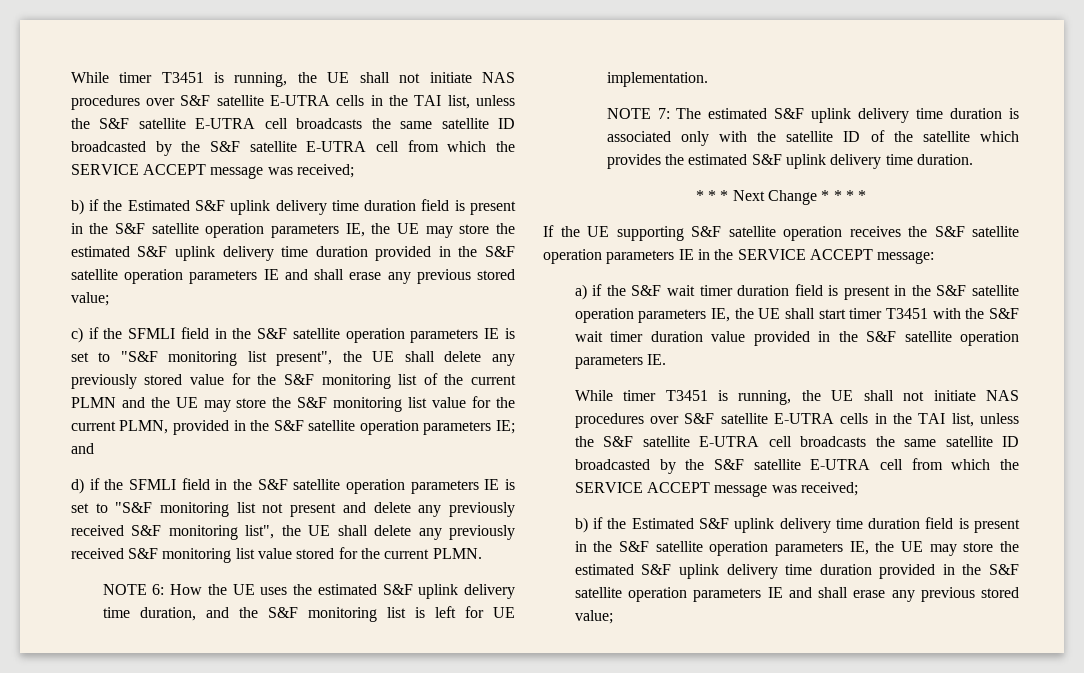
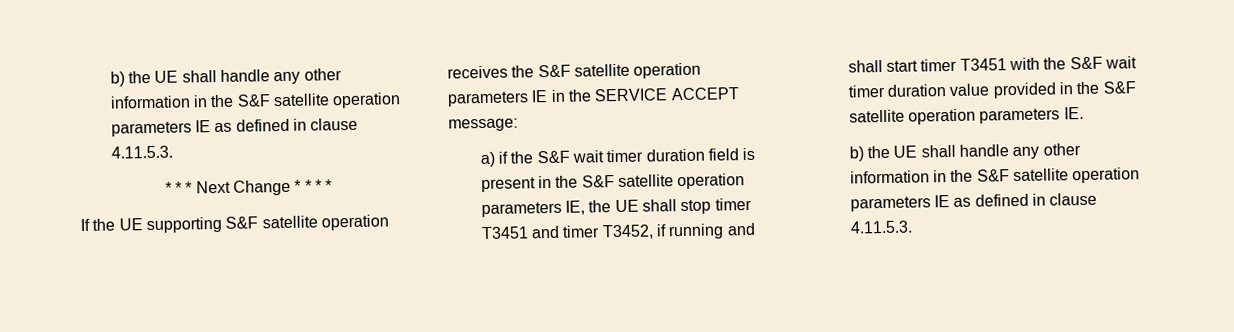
[70,72,516,87] [70,95,515,110] [70,118,515,129] [70,140,515,156] [70,164,355,179] [70,199,516,215] [70,223,516,238] [70,246,516,261] [70,269,515,284] [70,292,109,306] [70,327,515,343] [70,351,515,366] [70,373,516,389] [70,396,516,412] [70,420,515,435] [70,443,94,454] [70,478,516,494] [70,502,515,517] [70,525,515,540] [70,547,482,563] [102,584,515,599] [102,606,515,622] [606,72,708,87] [606,108,1019,123] [606,130,1019,146] [606,154,973,169] While timer T3451 is running, the UE shall not initiate NAS procedures over S&F satellite E-UTRA cells in the TAI list, unless the S&F satellite E-UTRA cell broadcasts the same satellite ID broadcasted by the S&F satellite E-UTRA cell from which the SERVICE ACCEPT message was received; // b) if the Estimated S&F uplink delivery time duration field is present in the S&F satellite operation parameters IE, the UE may store the estimated S&F uplink delivery time duration provided in the S&F satellite operation parameters IE and shall erase any previous stored value; // c) if the SFMLI field in the S&F satellite operation parameters IE is set to "S&F monitoring list present", the UE shall delete any previously stored value for the S&F monitoring list of the current PLMN and the UE may store the S&F monitoring list value for the current PLMN, provided in the S&F satellite operation parameters IE; and // d) if the SFMLI field in the S&F satellite operation parameters IE is set to "S&F monitoring list not present and delete any previously received S&F monitoring list", the UE shall delete any previously received S&F monitoring list value stored for the current PLMN. // NOTE 6: How the UE uses the estimated S&F uplink delivery time duration, and the S&F monitoring list is left for UE implementation. // NOTE 7: The estimated S&F uplink delivery time duration is associated only with the satellite ID of the satellite which provides the estimated S&F uplink delivery time duration. -> [109,68,342,87] [109,92,402,109] [110,117,359,137] [110,145,173,159] b) the UE shall handle any other information in the S&F satellite operation parameters IE as defined in clause 4.11.5.3.
(816, 313) none -> [680,197,752,215] [480,222,756,240] [847,60,883,73] stop timer T3451 and timer T3452, if running and shall
[574,390,1020,405] [574,413,1019,428] [574,436,1019,447] [574,458,1019,474] [574,482,859,497] [574,517,1020,533] [574,541,1020,556] [574,564,1020,579] [574,587,1019,602] [574,610,613,624] While timer T3451 is running, the UE shall not initiate NAS procedures over S&F satellite E-UTRA cells in the TAI list, unless the S&F satellite E-UTRA cell broadcasts the same satellite ID broadcasted by the S&F satellite E-UTRA cell from which the SERVICE ACCEPT message was received; // b) if the Estimated S&F uplink delivery time duration field is present in the S&F satellite operation parameters IE, the UE may store the estimated S&F uplink delivery time duration provided in the S&F satellite operation parameters IE and shall erase any previous stored value; -> [848,143,1081,162] [849,167,1141,184] [849,192,1098,212] [849,220,913,234] b) the UE shall handle any other information in the S&F satellite operation parameters IE as defined in clause 4.11.5.3.

